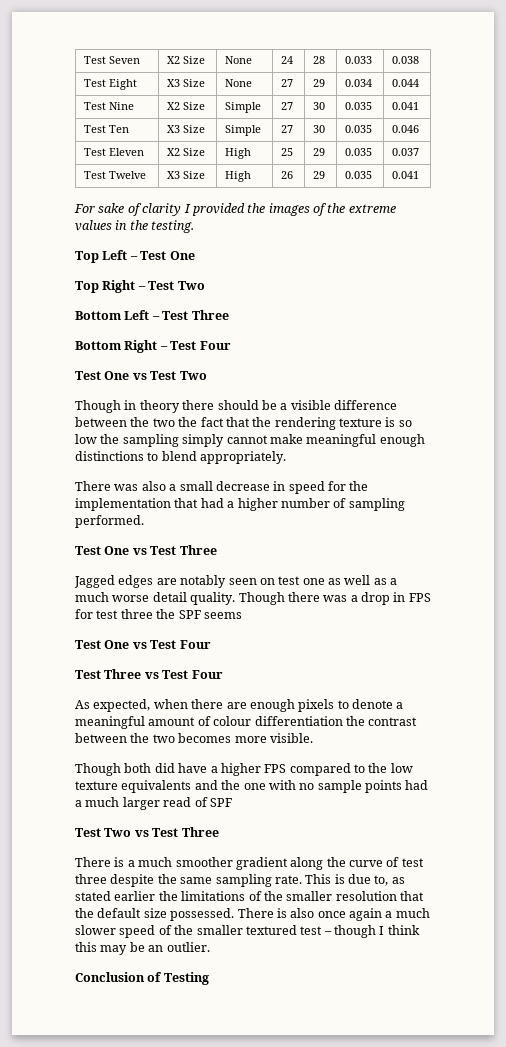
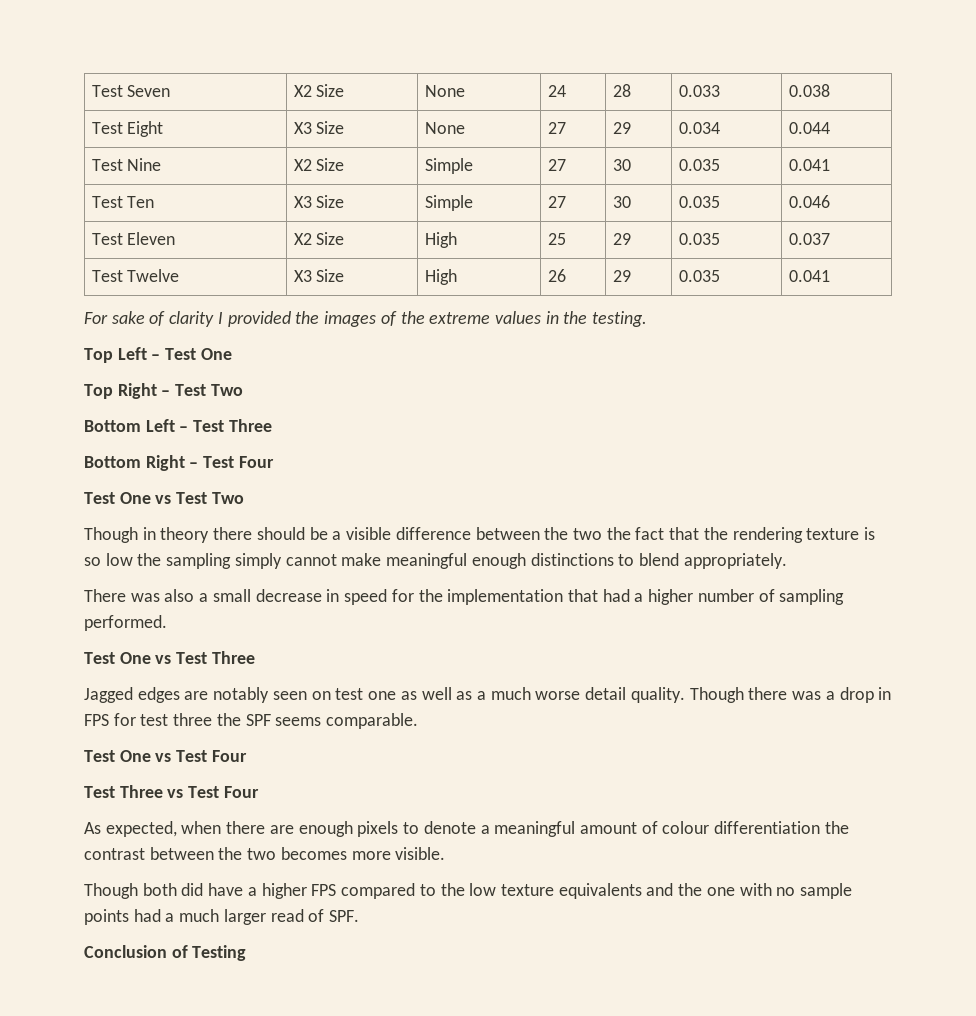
(242, 615) none -> [326,713,419,729] comparable.
[209,798,232,807] [75,827,219,837] [75,857,424,870] [75,874,405,887] [75,891,424,901] [75,908,430,921] [75,925,420,938] [75,942,210,955] SPF // Test Two vs Test Three // There is a much smoother gradient along the curve of test three despite the same sampling rate. This is due to, as stated earlier the limitations of the smaller resolution that the default size possessed. There is also once again a much slower speed of the smaller textured test – though I think this may be an outlier. -> [329,910,360,922] SPF.

